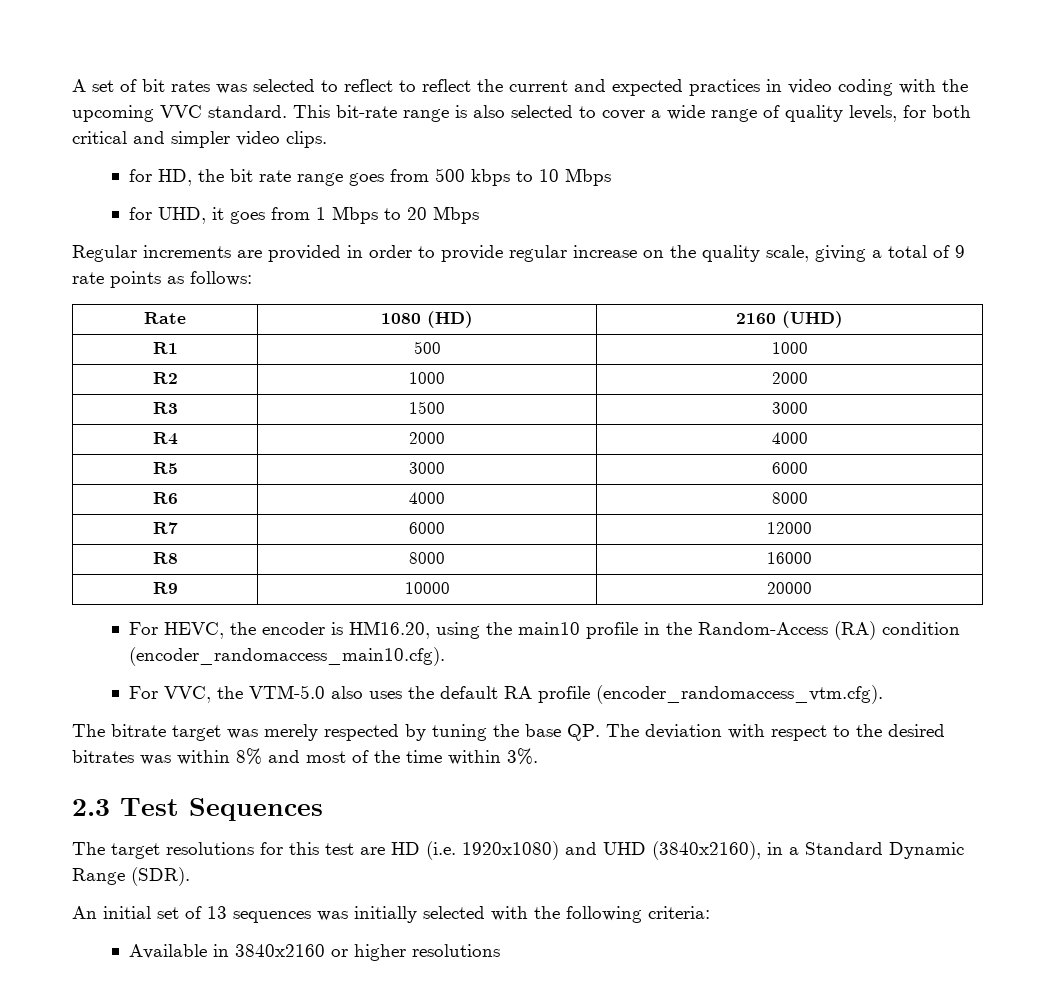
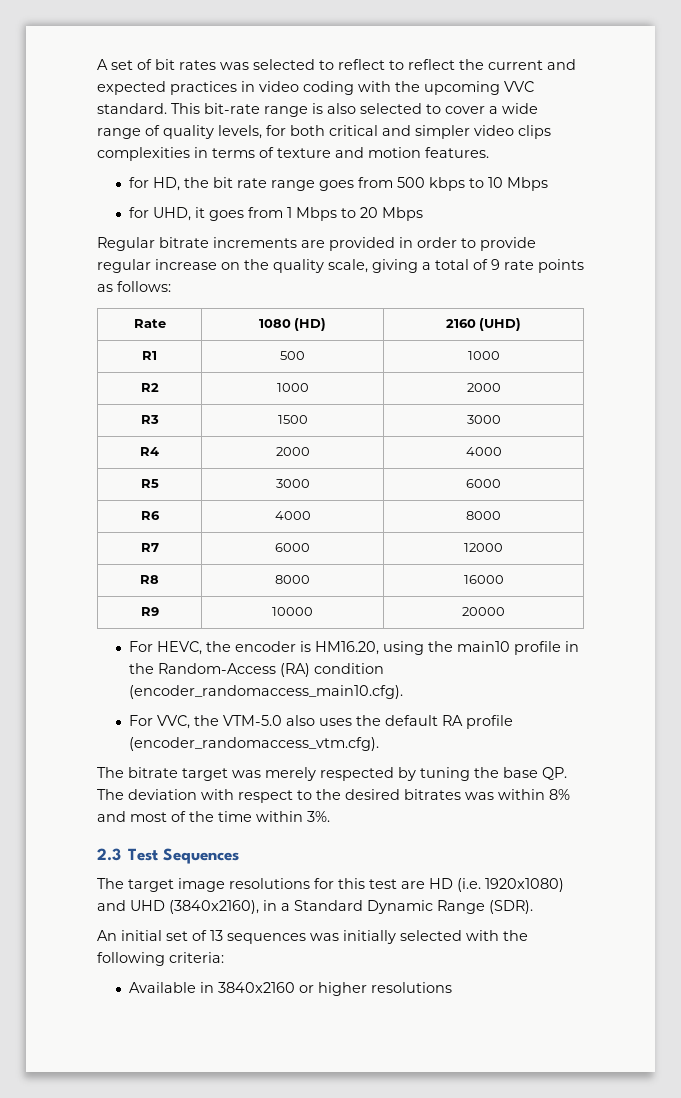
[286,131,327,148] clips. -> [518,125,551,139] [97,147,489,161] clips complexities in terms of texture and motion features.
(137, 253) none -> [159,237,209,248] bitrate
(160, 851) none -> [178,878,225,892] image

